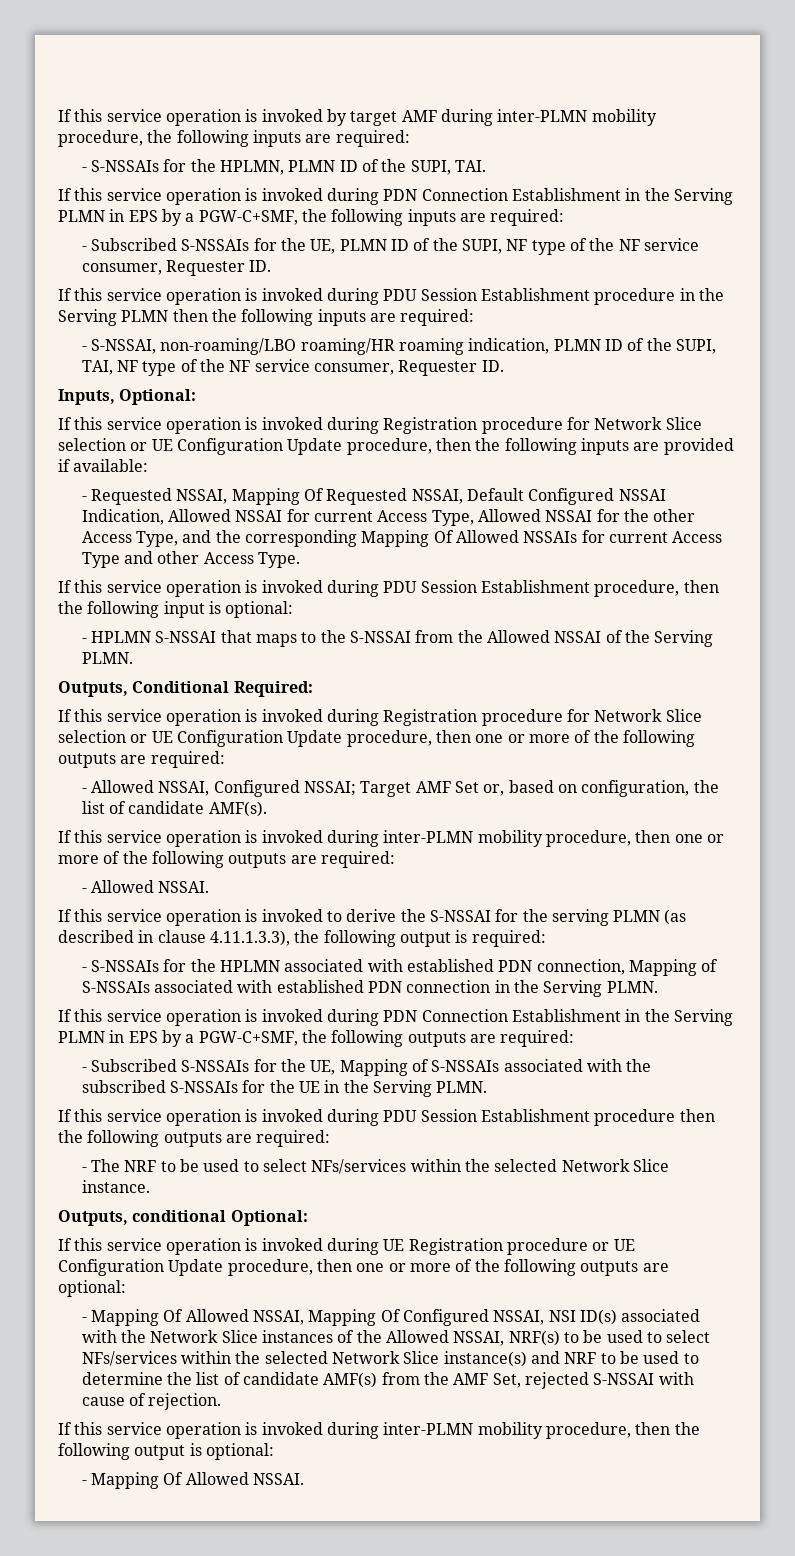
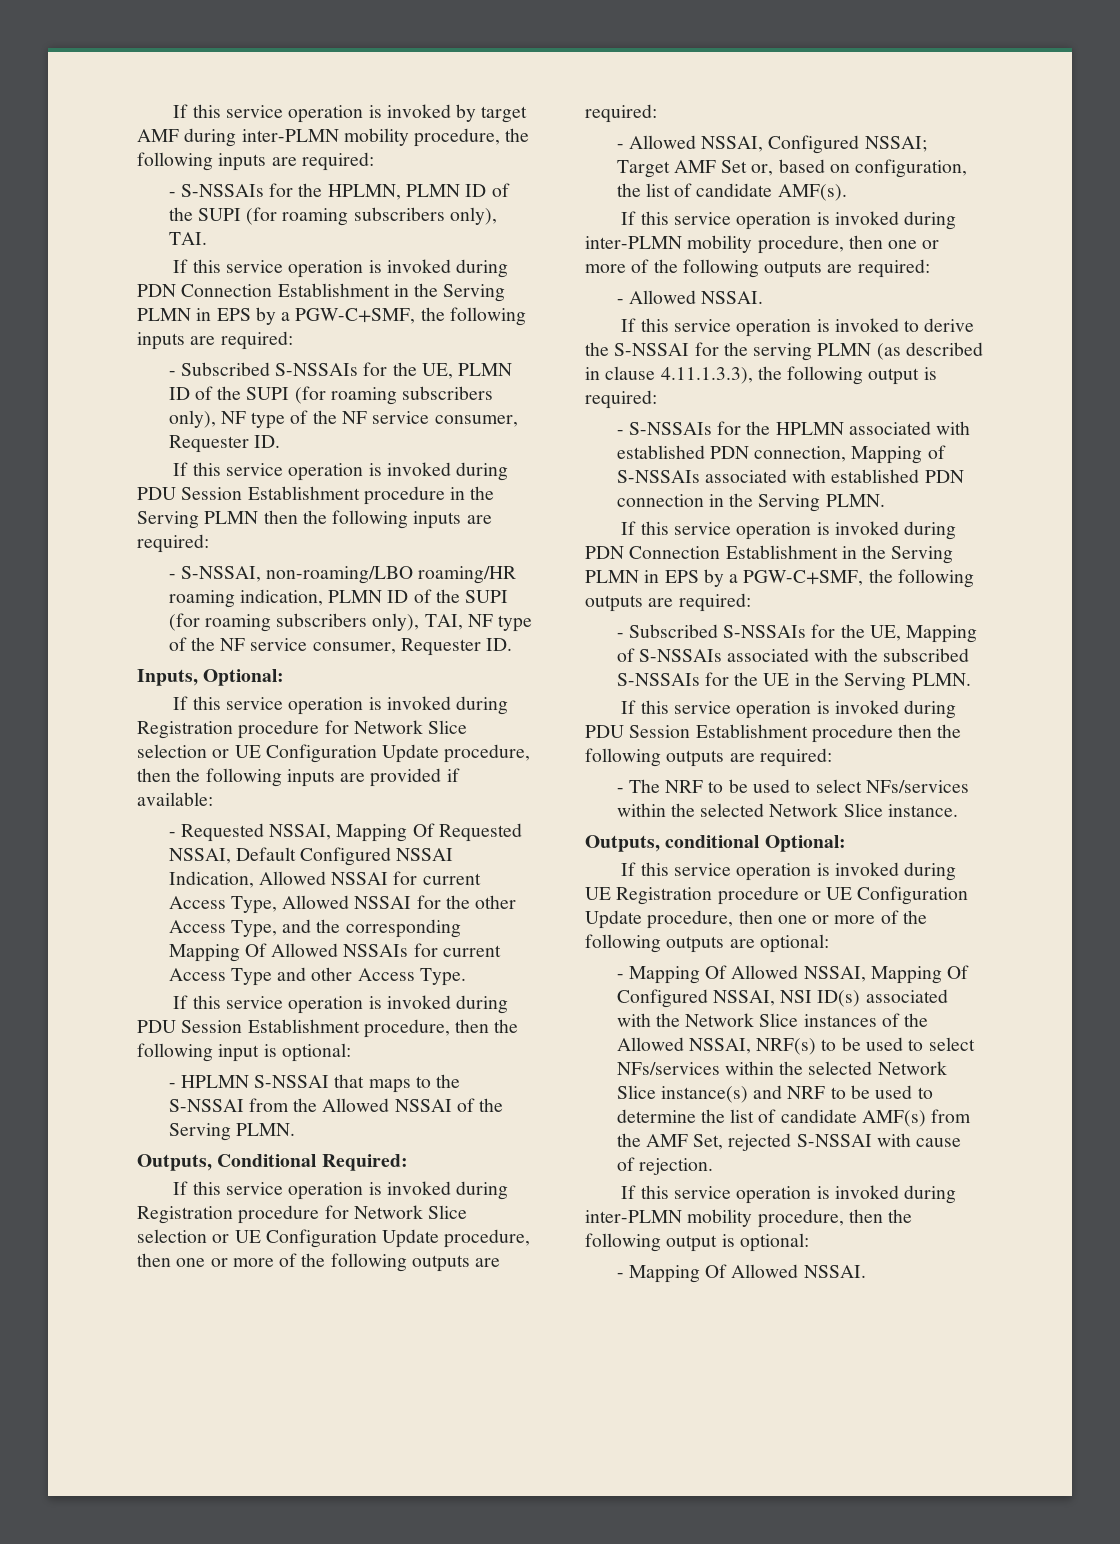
[410,160,451,175] SUPI, -> [197,207,498,226] SUPI (for roaming subscribers only),
[461,239,502,254] SUPI, -> [246,386,494,405] [168,410,216,428] SUPI (for roaming subscribers only),
[675,339,716,354] SUPI, -> [465,590,509,603] [168,613,420,632] SUPI (for roaming subscribers only),

